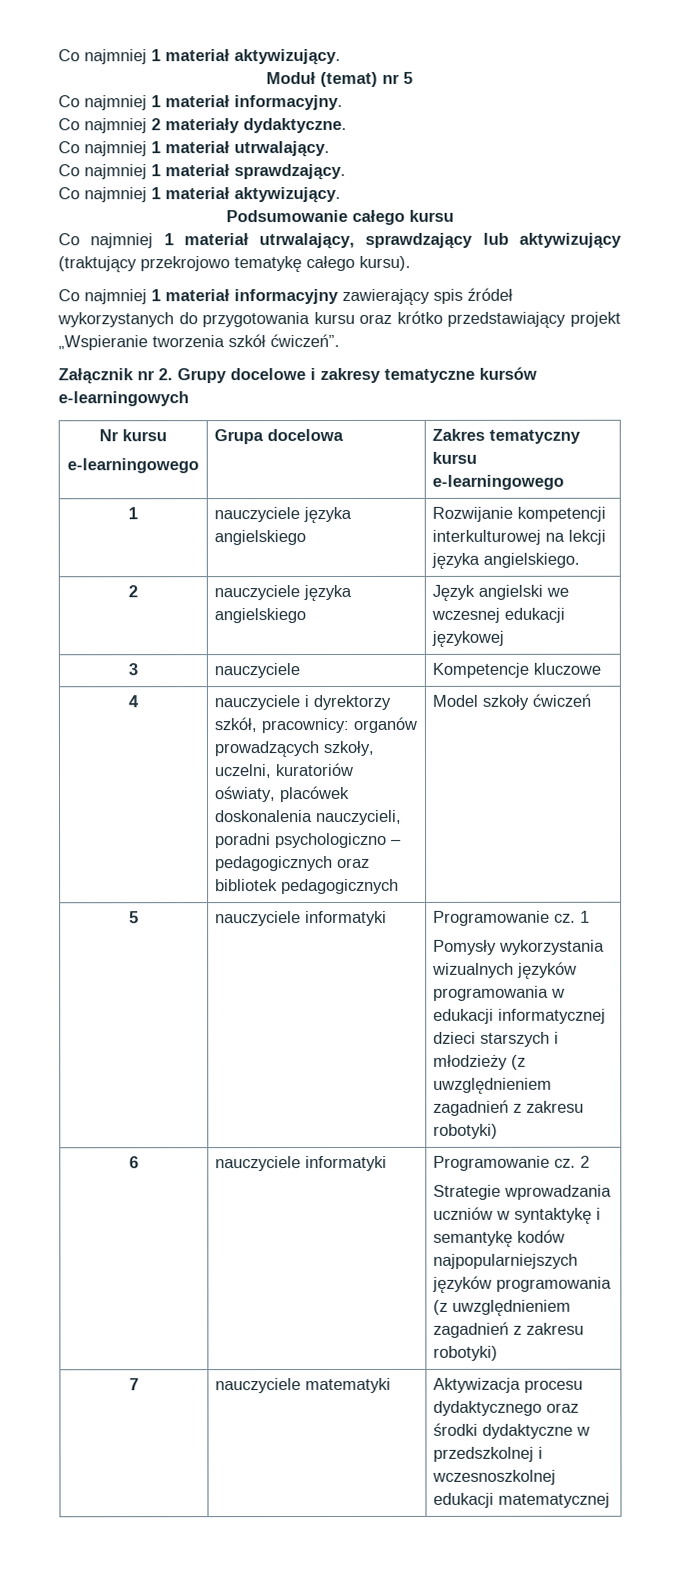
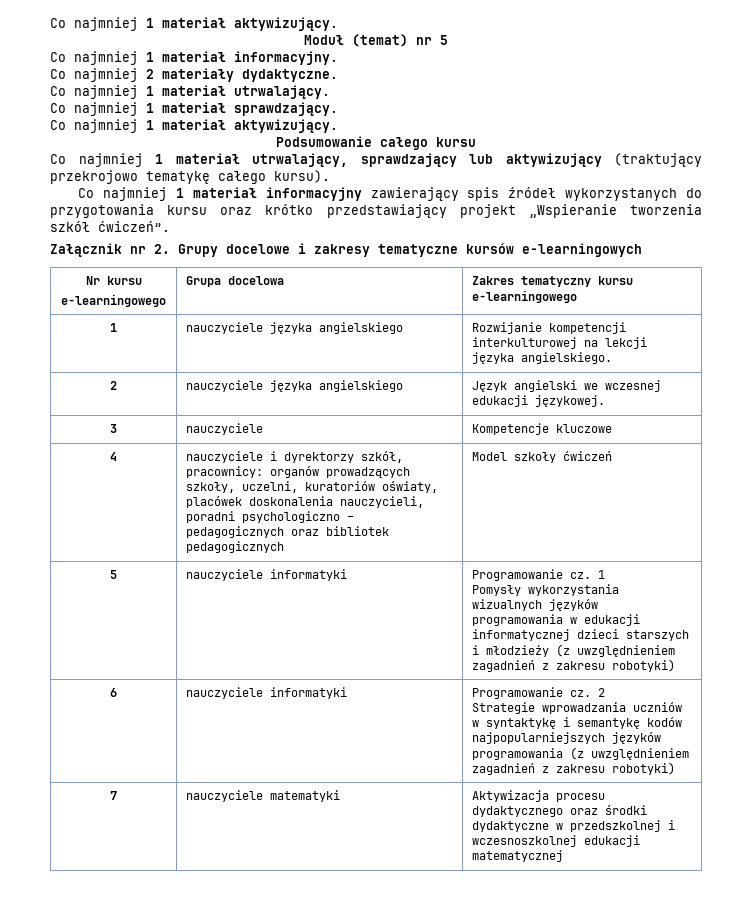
[431,630,505,647] językowej -> [535,395,606,407] językowej.

